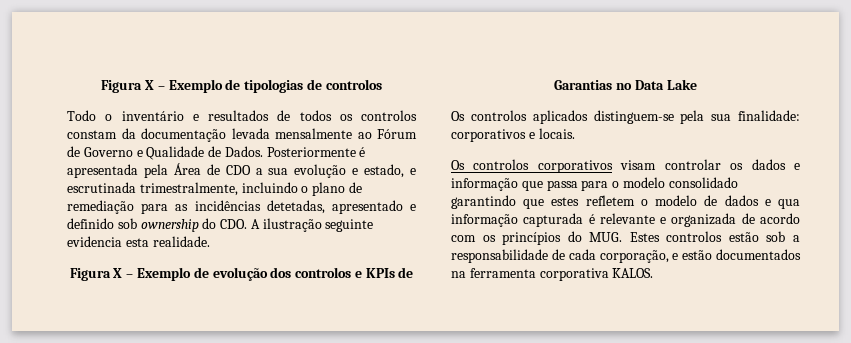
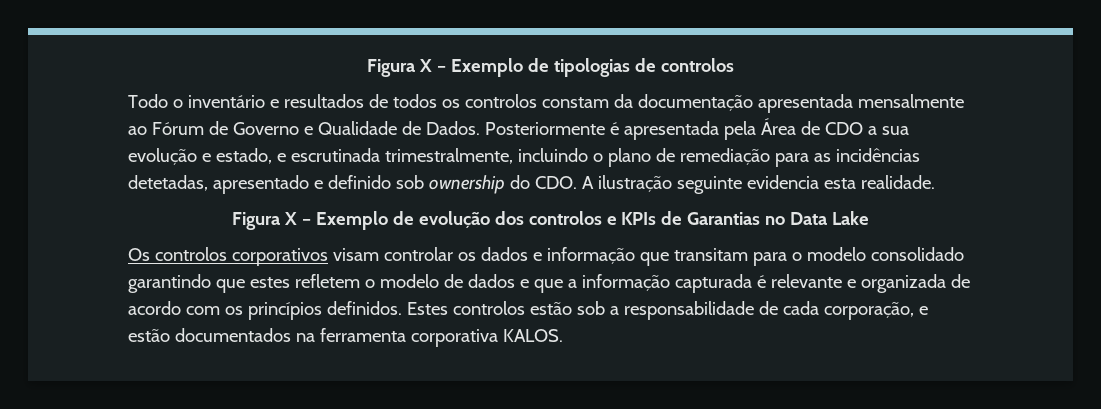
[231,128,270,139] levada -> [757,94,853,113] apresentada
[451,110,800,124] [451,128,575,142] // Os controlos aplicados distinguem-se pela sua finalidade: corporativos e locais. -> (870, 218) none
[546,180,578,191] passa -> [673,248,748,261] transitam
[778,199,800,209] qua -> [533,279,577,293] que a
[567,231,623,242] do MUG. -> [326,301,402,315] definidos.

